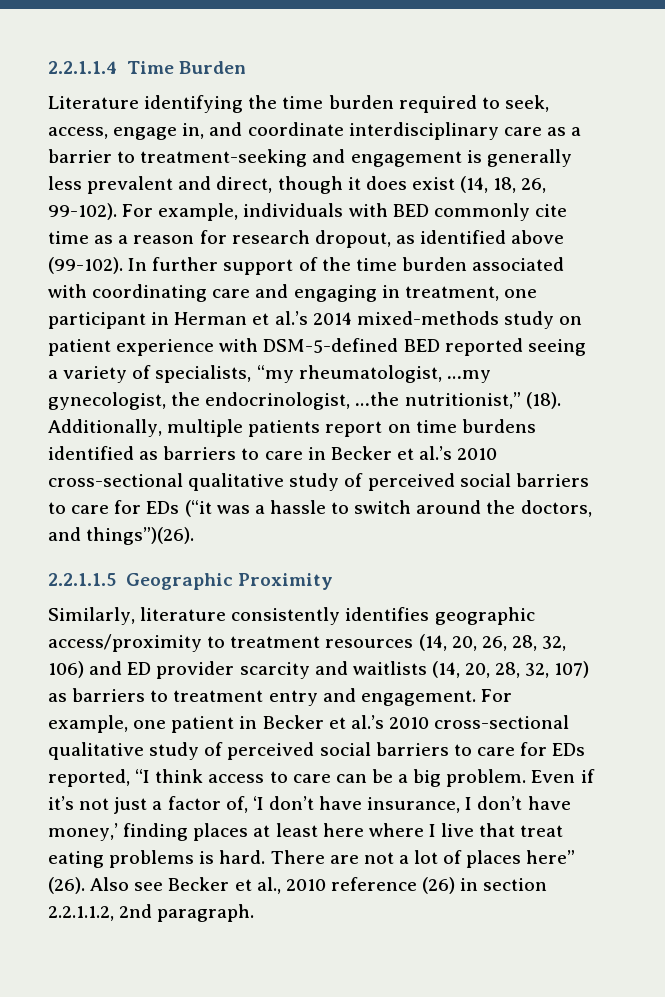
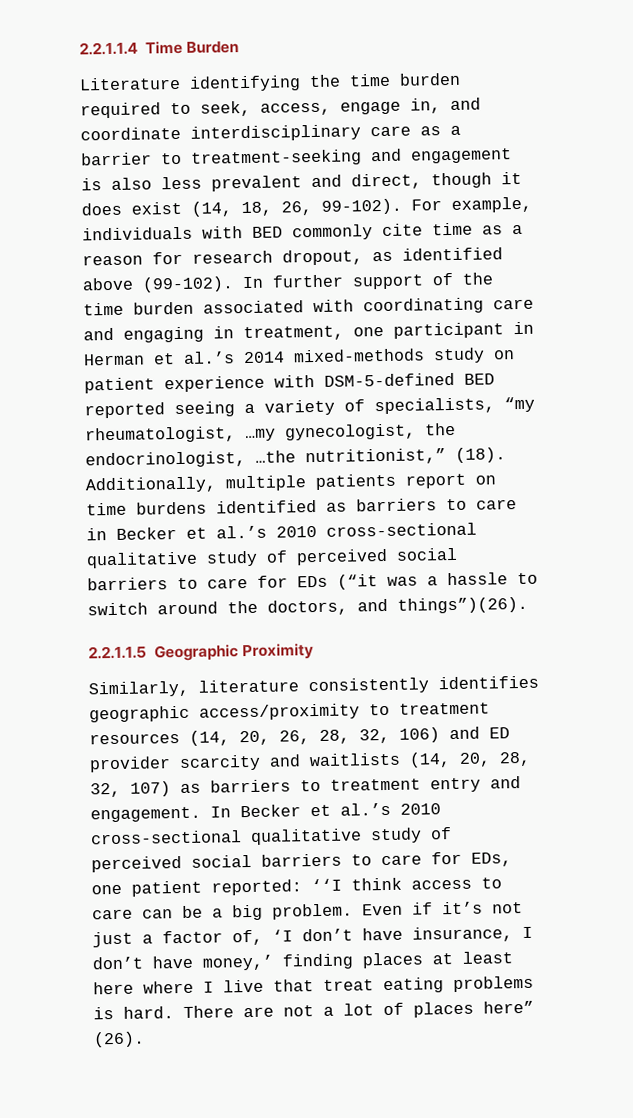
[486,149,572,167] generally -> [111,177,152,190] also
[480,689,512,702] [48,715,258,733] For example, one patient in -> [210,806,231,818] In
[552,743,586,756] [48,769,130,787] EDs reported, -> [471,852,512,867] [91,879,302,897] EDs, one patient reported:
[90,877,548,894] [48,904,255,922] Also see Becker et al., 2010 reference (26) in section 2.2.1.1.2, 2nd paragraph. -> (145, 1039) none

